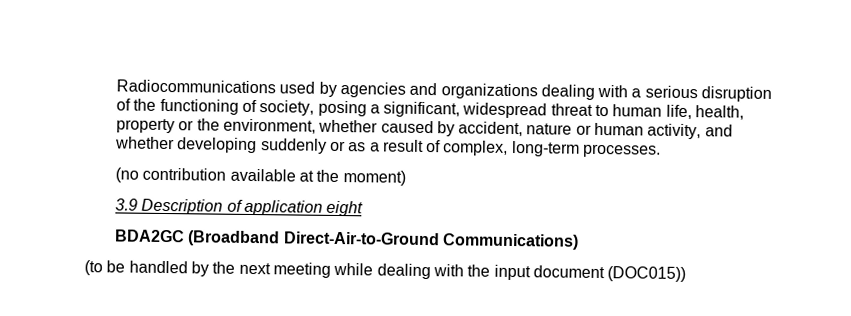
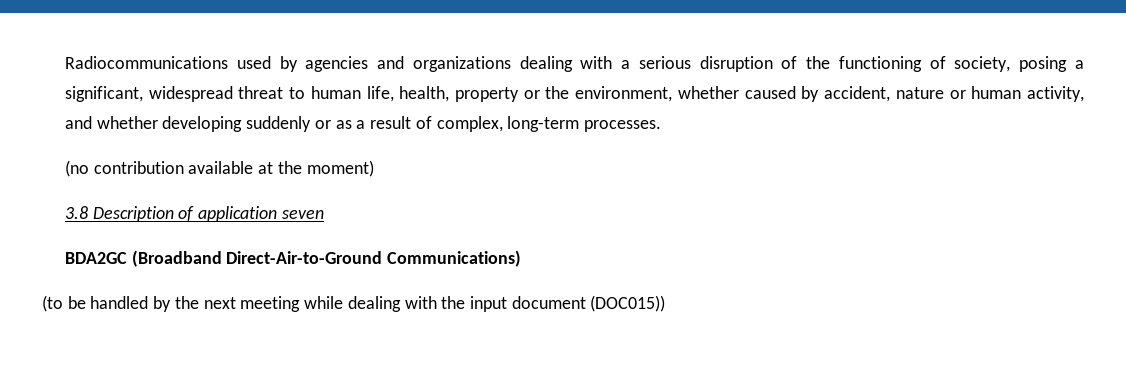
[114,198,138,211] 3.9 -> [64,206,88,219] 3.8
[326,200,364,217] eight -> [281,210,324,219] seven

